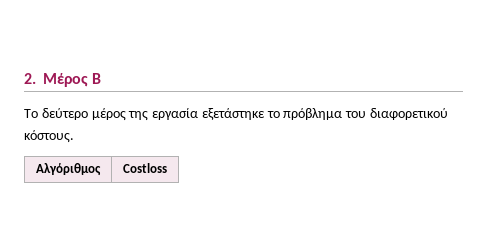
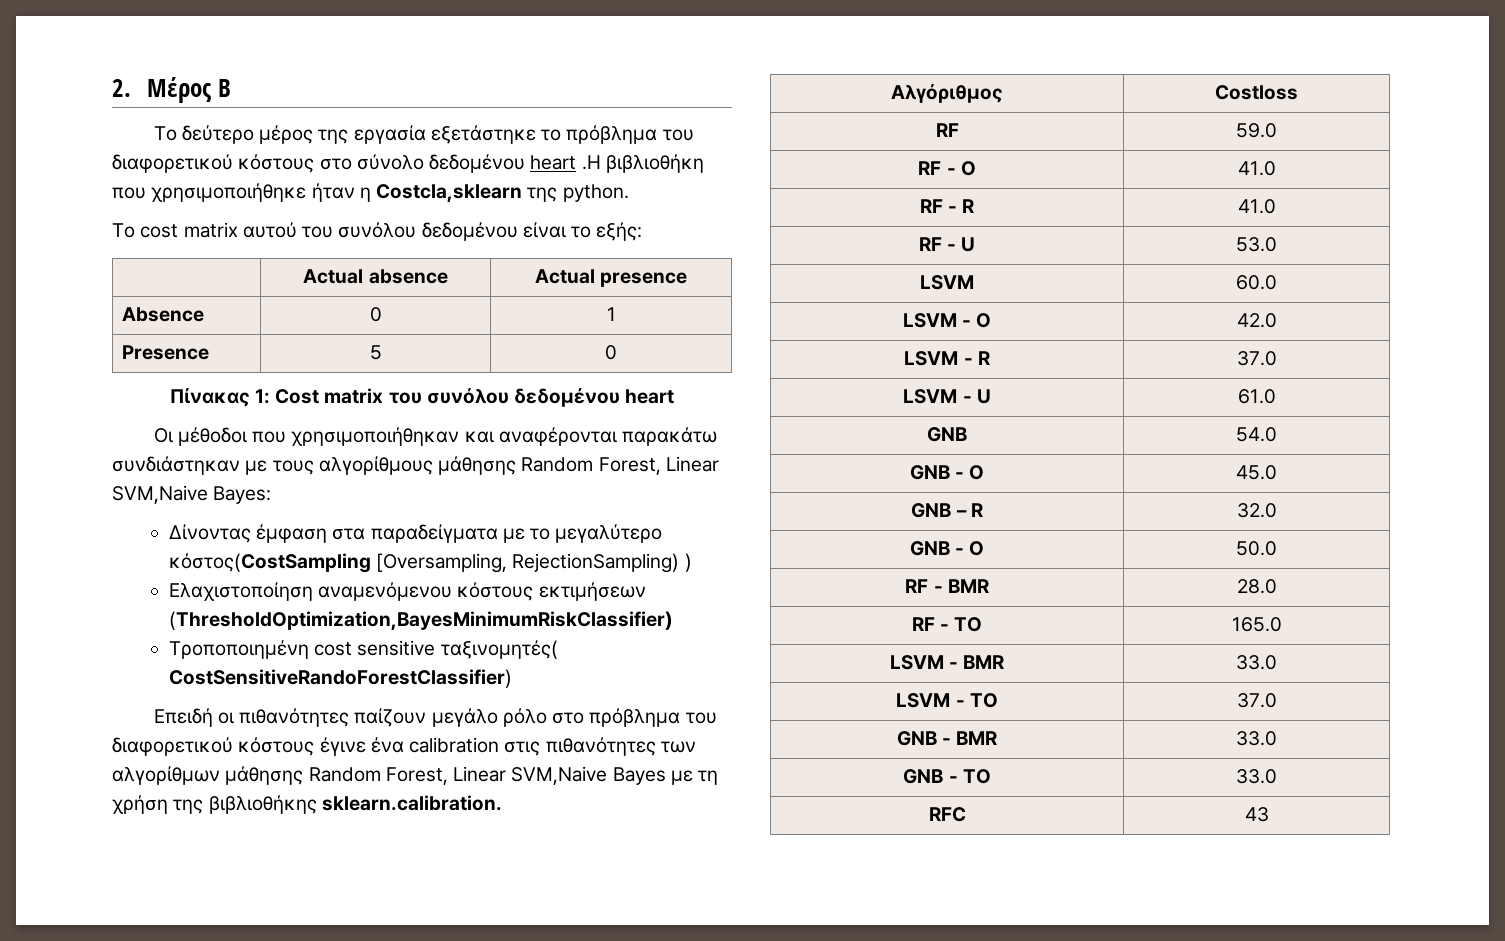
[24,130,74,143] [36,163,101,176] [123,163,167,173] κόστους. // Αλγόριθμος | Costloss -> [238,154,704,173] [112,183,629,203] [112,222,643,241] [303,269,448,284] [534,269,688,287] [121,307,204,322] [369,307,382,322] [606,307,616,321] [121,345,209,360] [369,345,382,360] [605,345,617,360] [169,388,675,407] [153,427,718,446] [112,456,719,475] [112,485,272,504] [168,524,663,543] [168,553,692,573] [168,582,646,601] [168,611,673,631] [168,640,558,659] [168,669,512,688] [153,708,717,727] [112,737,696,756] [112,766,719,785] [112,795,502,814] [891,84,1003,103] [1215,85,1298,100] [935,123,959,137] [1236,123,1277,138] [918,161,976,176] [1237,161,1276,176] [919,199,975,213] [1237,199,1276,214] [918,237,976,252] [1236,237,1277,252] [920,275,974,290] [1236,275,1277,290] [902,313,992,328] [1236,313,1277,328] [904,351,990,366] [1236,351,1277,366] [903,389,991,404] [1237,389,1276,404] [927,427,967,442] [1236,427,1277,442] [909,465,985,480] [1236,465,1277,480] [911,503,983,518] [1236,503,1277,518] [909,541,985,556] [1236,541,1277,556] [905,579,989,593] [1236,579,1277,594] [911,617,983,632] [1231,617,1282,632] [889,655,1005,670] [1236,655,1277,670] [896,693,998,708] [1236,693,1277,708] [896,731,998,746] [1236,731,1277,746] [903,769,991,784] [1236,769,1277,784] [928,807,966,822] [1244,807,1269,822] κόστους στο σύνολο δεδομένου heart .H βιβλιοθήκη που χρησιμοποιήθηκε ήταν η Costcla,sklearn της python. // To cost matrix αυτού του συνόλου δεδομένου είναι το εξής: // | Actual absence | Actual presence // Absence | 0 | 1 // Presence | 5 | 0 // Πίνακας 1: Cost matrix του συνόλου δεδομένου heart // Οι μέθοδοι που χρησιμοποιήθηκαν και αναφέρονται παρακάτω συνδιάστηκαν με τους αλγορίθμους μάθησης Random Forest, Linear SVM,Naive Bayes: // Δίνοντας έμφαση στα παραδείγματα με το μεγαλύτερο κόστος(CostSampling [Oversampling, RejectionSampling) ) // Ελαχιστοποίηση αναμενόμενου κόστους εκτιμήσεων (ThresholdOptimization,BayesMinimumRiskClassifier) // Τροποποιημένη cost sensitive ταξινομητές( CostSensitiveRandoForestClassifier) // Επειδή οι πιθανότητες παίζουν μεγάλο ρόλο στο πρόβλημα του διαφορετικού κόστους έγινε ένα calibration στις πιθανότητες των αλγορίθμων μάθησης Random Forest, Linear SVM,Naive Bayes με τη χρήση της βιβλιοθήκης sklearn.calibration. // Αλγόριθμος | Costloss // RF | 59.0 // RF - O | 41.0 // RF - R | 41.0 // RF - U | 53.0 // LSVM | 60.0 // LSVM - O | 42.0 // LSVM - R | 37.0 // LSVM - U | 61.0 // GNB | 54.0 // GNB - O | 45.0 // GNB – R | 32.0 // GNB - O | 50.0 // RF - BMR | 28.0 // RF - TO | 165.0 // LSVM - BMR | 33.0 // LSVM - TO | 37.0 // GNB - BMR | 33.0 // GNB - TO | 33.0 // RFC | 43

